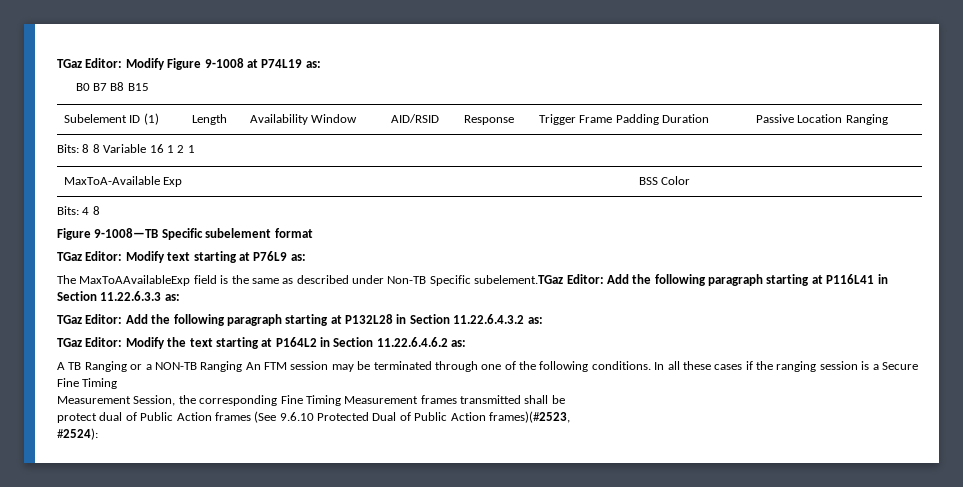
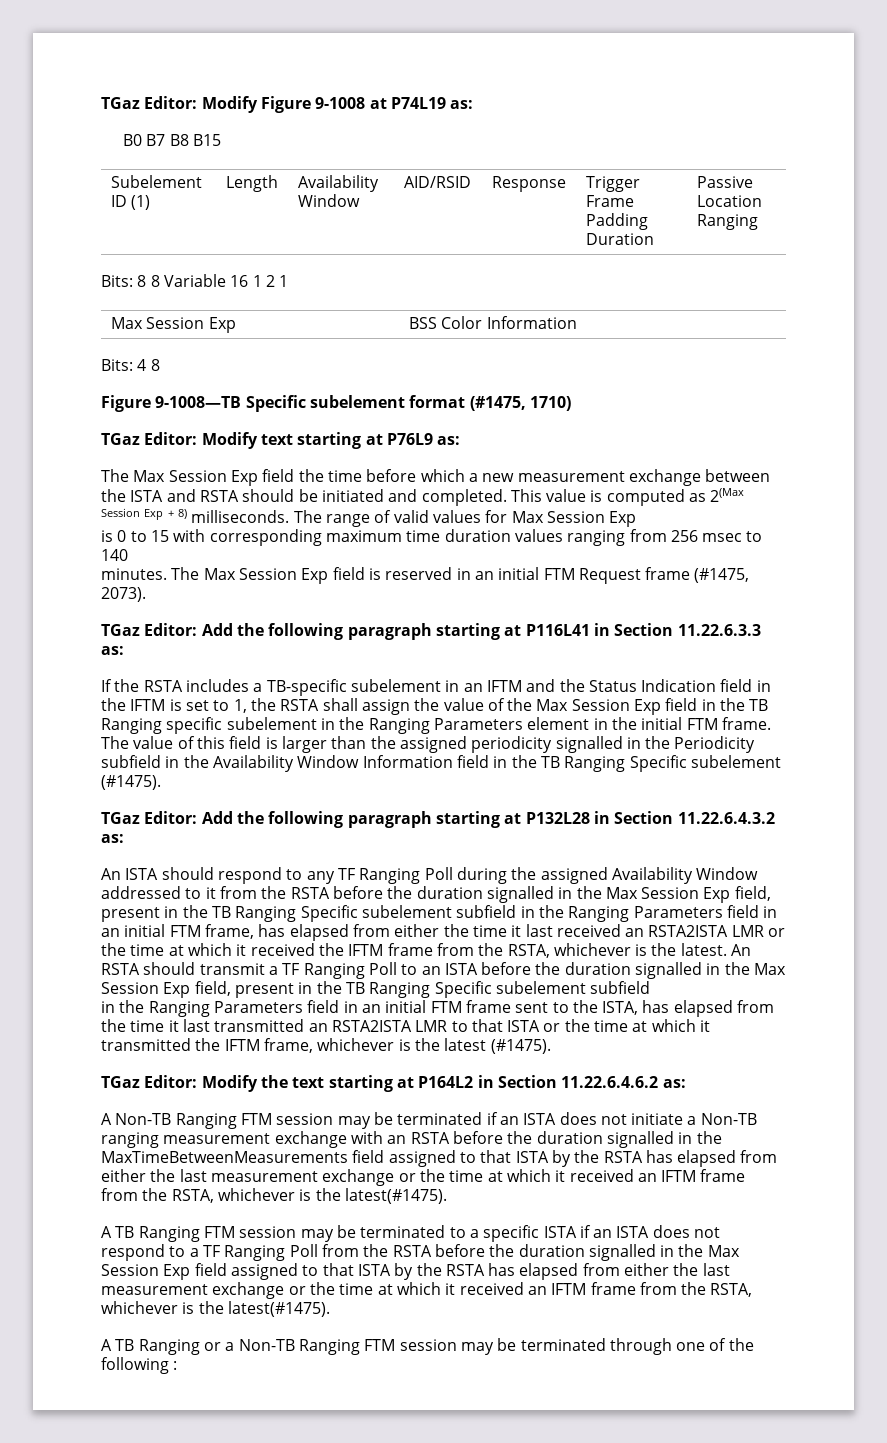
[64,176,161,185] MaxToA-Available -> [110,317,205,329] Max Session
(691, 180) none -> [486,316,577,329] Information
(313, 233) none -> [469,396,571,411] (#1475, 1710)
[79,275,564,286] MaxToAAvailableExp field is the same as described under Non-TB Specific subelement.TGaz -> [133,469,771,486] [101,488,745,506] [101,508,637,527] [101,529,763,546] [101,549,128,561] [101,567,750,584] [101,587,146,602] [101,624,140,636] Max Session Exp field the time before which a new measurement exchange between the ISTA and RSTA should be initiated and completed. This value is computed as 2(Max Session Exp + 8) milliseconds. The range of valid values for Max Session Exp // is 0 to 15 with corresponding maximum time duration values ranging from 256 msec to 140 // minutes. The Max Session Exp field is reserved in an initial FTM Request frame (#1475, 2073). // TGaz
(180, 297) none -> [101,679,771,696] [101,698,769,715] [101,717,771,734] [101,736,756,753] [101,755,781,772] [101,775,161,790] // If the RSTA includes a TB-specific subelement in an IFTM and the Status Indication field in the IFTM is set to 1, the RSTA shall assign the value of the Max Session Exp field in the TB Ranging specific subelement in the Ranging Parameters element in the initial FTM frame. The value of this field is larger than the assigned periodicity signalled in the Periodicity subfield in the Availability Window Information field in the TB Ranging Specific subelement (#1475).
(543, 320) none -> [101,867,759,884] [101,886,771,903] [101,905,778,922] [101,924,786,941] [101,943,752,958] [101,962,787,979] [101,981,651,998] [101,1000,775,1017] [101,1019,711,1032] [101,1038,551,1054] // An ISTA should respond to any TF Ranging Poll during the assigned Availability Window addressed to it from the RSTA before the duration signalled in the Max Session Exp field, present in the TB Ranging Specific subelement subfield in the Ranging Parameters field in an initial FTM frame, has elapsed from either the time it last received an RSTA2ISTA LMR or the time at which it received the IFTM frame from the RSTA, whichever is the latest. An RSTA should transmit a TF Ranging Poll to an ISTA before the duration signalled in the Max Session Exp field, present in the TB Ranging Specific subelement subfield // in the Ranging Parameters field in an initial FTM frame sent to the ISTA, has elapsed from the time it last transmitted an RSTA2ISTA LMR to that ISTA or the time at which it transmitted the IFTM frame, whichever is the latest (#1475).
(467, 343) none -> [101,1112,757,1129] [101,1131,722,1148] [101,1150,778,1167] [101,1169,746,1186] [101,1188,447,1204] [101,1225,721,1242] [101,1244,740,1261] [101,1263,730,1280] [101,1282,753,1299] [101,1301,330,1317] // A Non-TB Ranging FTM session may be terminated if an ISTA does not initiate a Non-TB ranging measurement exchange with an RSTA before the duration signalled in the MaxTimeBetweenMeasurements field assigned to that ISTA by the RSTA has elapsed from either the last measurement exchange or the time at which it received an IFTM frame from the RSTA, whichever is the latest(#1475). // A TB Ranging FTM session may be terminated to a specific ISTA if an ISTA does not respond to a TF Ranging Poll from the RSTA before the duration signalled in the Max Session Exp field assigned to that ISTA by the RSTA has elapsed from either the last measurement exchange or the time at which it received an IFTM frame from the RSTA, whichever is the latest(#1475).
[154,361,261,372] NON-TB Ranging An -> [238,1339,360,1355] Non-TB Ranging
[591,361,918,372] [57,378,118,389] [57,395,565,406] [57,411,570,423] [57,428,98,440] conditions. In all these cases if the ranging session is a Secure Fine Timing // Measurement Session, the corresponding Fine Timing Measurement frames transmitted shall be // protect dual of Public Action frames (See 9.6.10 Protected Dual of Public Action frames)(#2523, // #2524): -> [173,1361,178,1370] :

